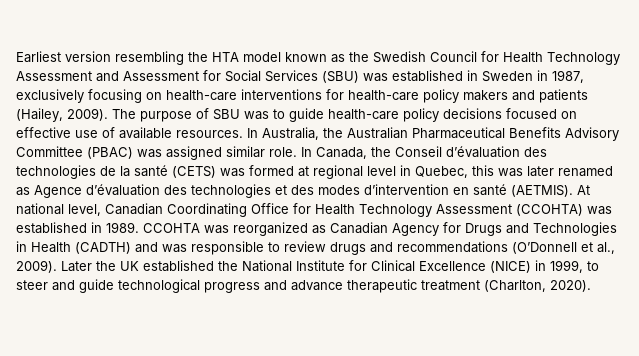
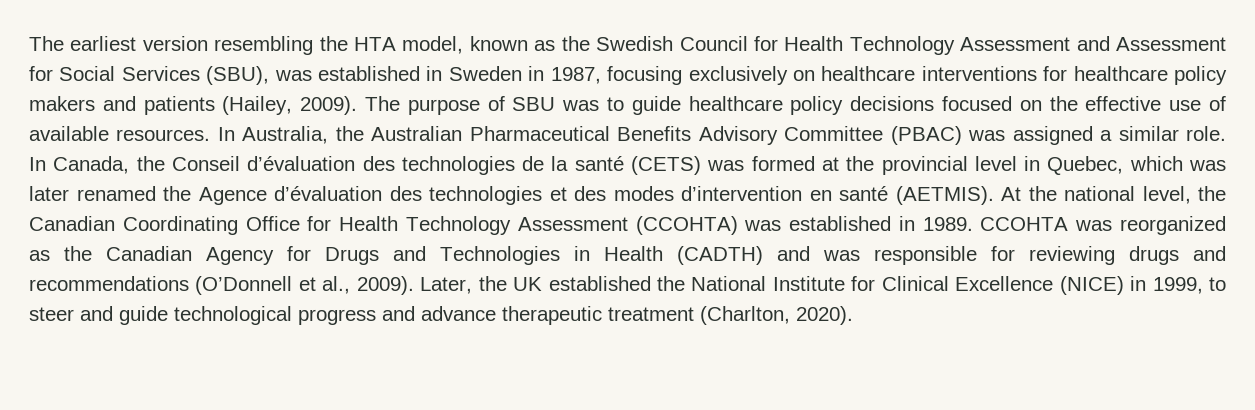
[16,51,61,63] Earliest -> [29,36,137,51] The earliest
[243,52,281,62] model -> [402,36,464,54] model,
[322,71,359,83] (SBU) -> [206,66,270,85] (SBU),
[16,89,237,103] exclusively focusing on health-care -> [607,66,916,85] focusing exclusively on healthcare
[348,90,419,101] health-care -> [1073,66,1168,81] healthcare
[328,109,399,120] health-care -> [688,96,783,111] healthcare
(577, 115) none -> [1049,96,1078,111] the
(222, 153) none -> [1100,130,1113,141] a
[313,165,363,179] regional -> [846,156,968,175] the provincial
[472,165,494,176] this -> [1129,156,1183,171] which
[16,187,30,196] as -> [163,186,191,201] the
(590, 190) none -> [1028,186,1057,201] the
(101, 210) none -> [1198,186,1226,201] the
(326, 229) none -> [64,246,92,261] the
[268,241,326,252] to review -> [991,246,1115,265] for reviewing
[61,261,92,272] Later -> [420,277,473,294] Later,

